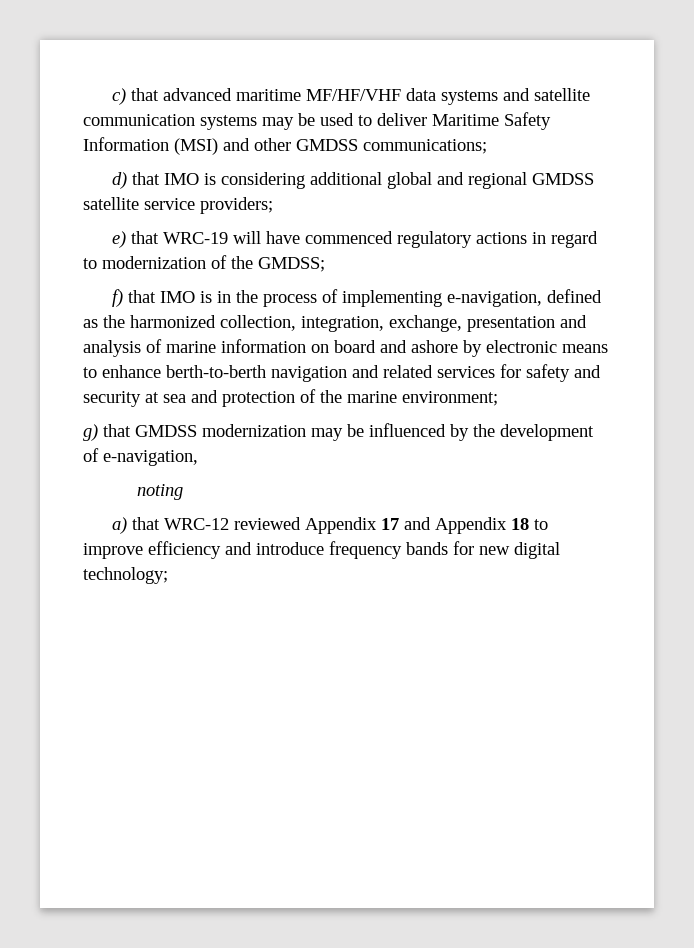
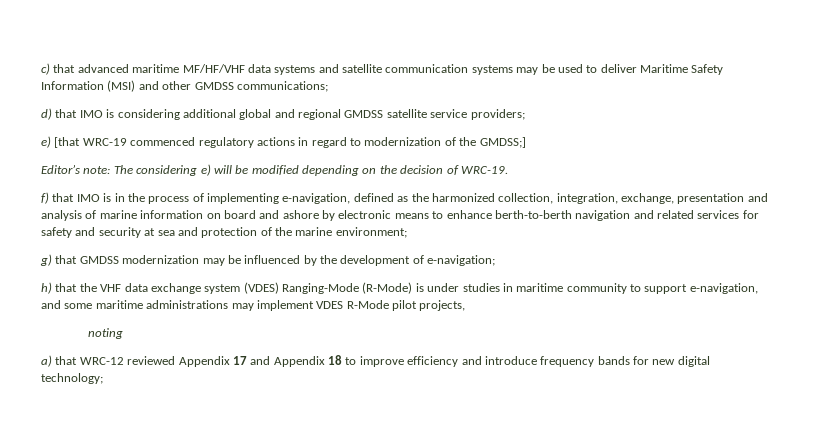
[131,231,301,244] that WRC-19 will have -> [54,137,127,148] [that WRC-19
[258,257,325,272] GMDSS; -> [479,137,526,148] [41,164,508,176] GMDSS;] // Editor’s note: The considering e) will be modified depending on the decision of WRC-19.
[103,450,198,466] e-navigation, -> [427,255,496,266] [41,282,758,294] [41,300,466,311] e-navigation; // h) that the VHF data exchange system (VDES) Ranging-Mode (R-Mode) is under studies in maritime community to support e-navigation, and some maritime administrations may implement VDES R-Mode pilot projects,

